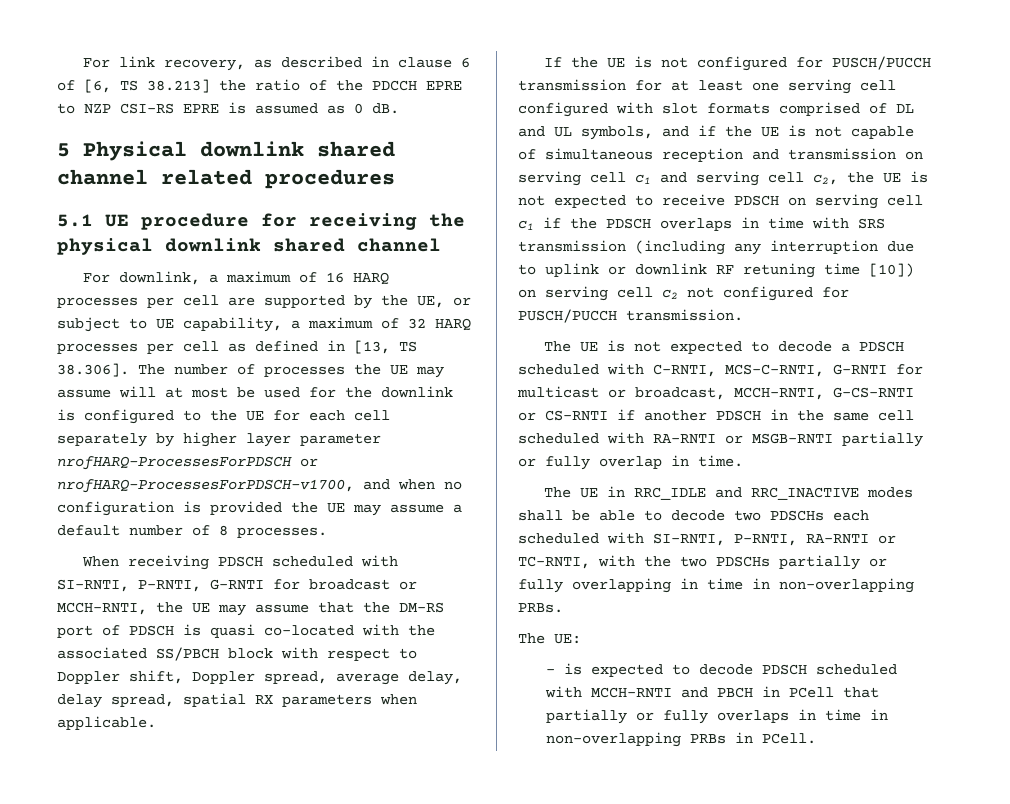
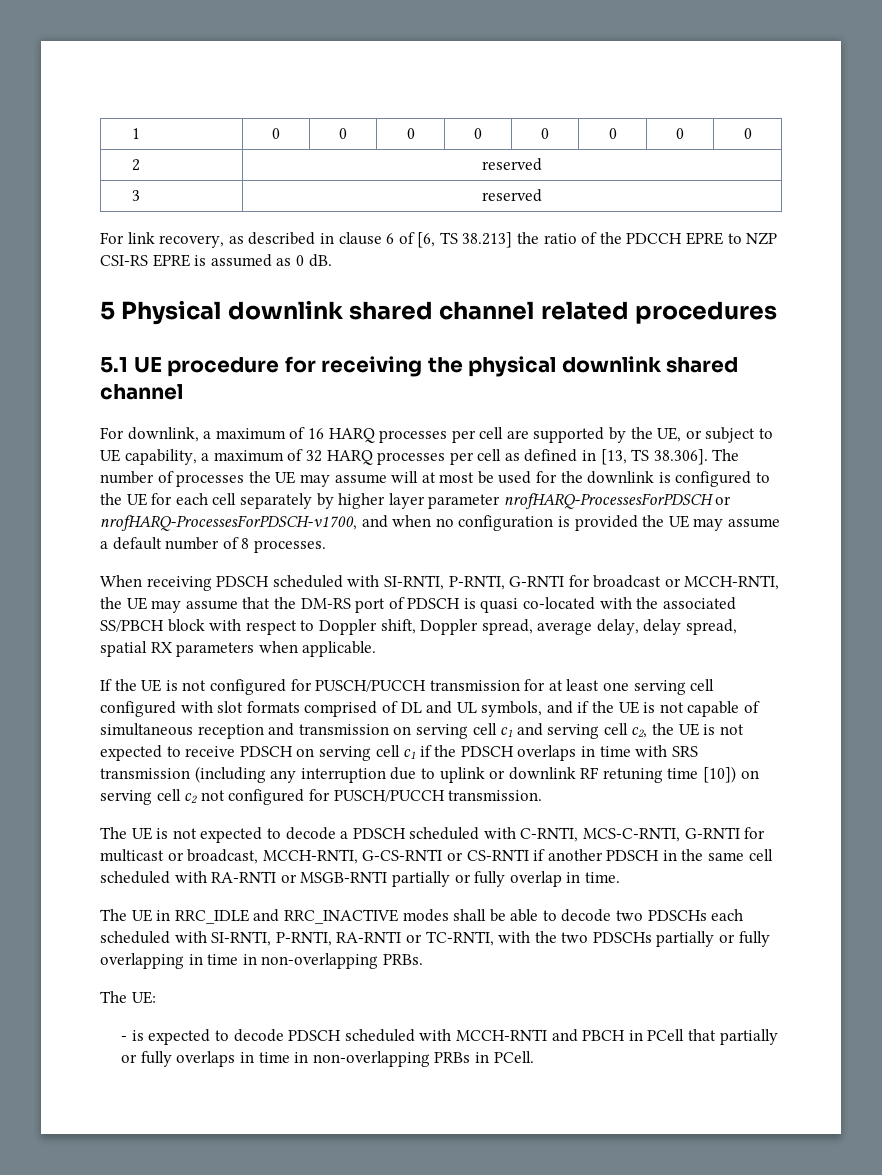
(83, 63) none -> [132,128,141,139] [272,128,280,139] [339,128,347,139] [406,128,415,139] [474,128,482,139] [541,128,549,139] [608,128,617,139] [676,128,684,139] [743,128,752,139] [132,159,141,171] [482,158,542,171] [132,190,141,201] [482,189,542,202] 1 | 0 | 0 | 0 | 0 | 0 | 0 | 0 | 0 // 2 | reserved // 3 | reserved //

